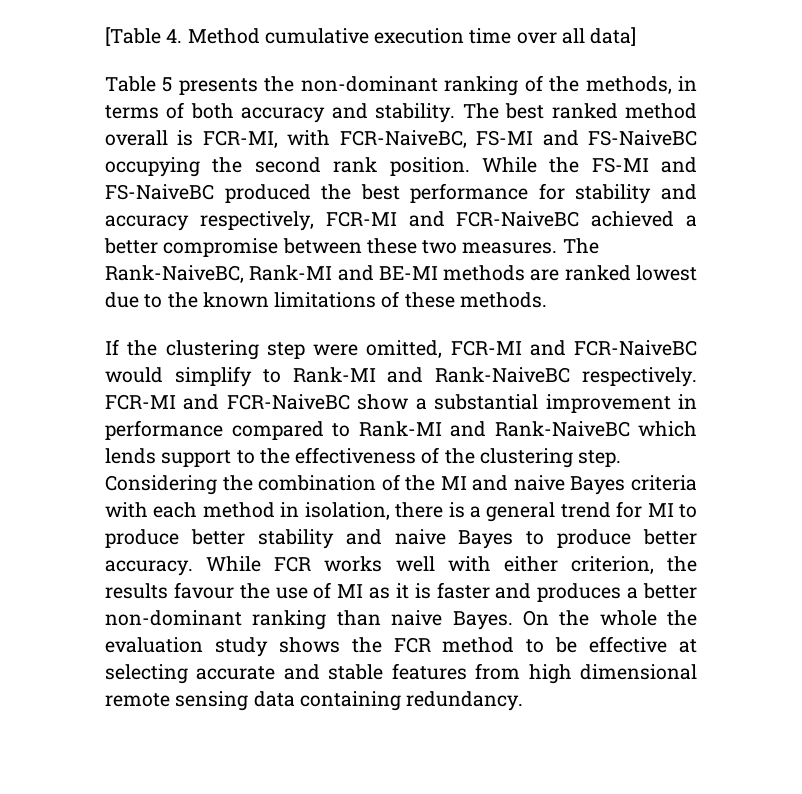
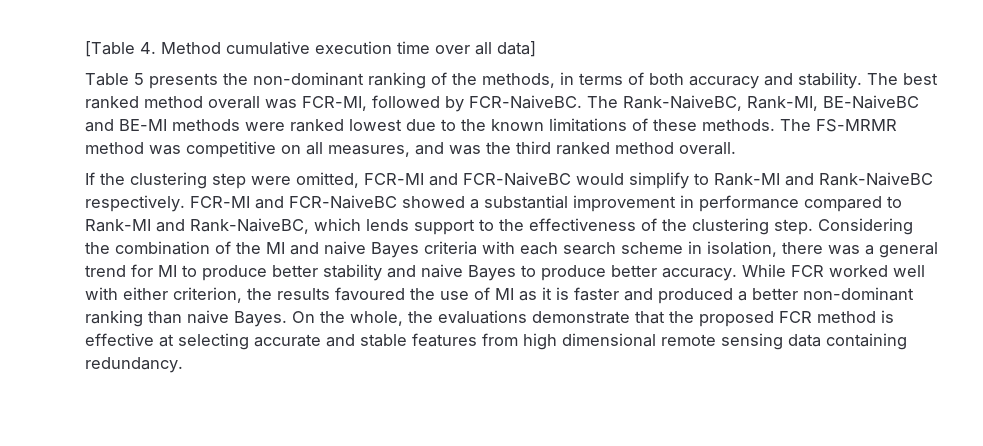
[177,130,697,148] [105,157,697,177] [105,183,697,204] [105,211,697,231] [104,238,599,257] [105,265,333,283] is FCR-MI, with FCR-NaiveBC, FS-MI and FS-NaiveBC occupying the second rank position. While the FS-MI and FS-NaiveBC produced the best performance for stability and accuracy respectively, FCR-MI and FCR-NaiveBC achieved a better compromise between these two measures. The Rank-NaiveBC, Rank-MI -> [265,95,919,112] was FCR-MI, followed by FCR-NaiveBC. The Rank-NaiveBC, Rank-MI, BE-NaiveBC
[530,269,560,281] are -> [245,122,285,131] were
(547, 300) none -> [780,119,897,132] [85,141,736,158] The FS-MRMR method was competitive on all measures, and was the third ranked method overall.
[357,394,409,410] show -> [402,196,465,208] showed
[494,421,630,437] Rank-NaiveBC -> [190,218,309,234] Rank-NaiveBC,
[202,502,275,518] method -> [563,242,683,255] search scheme
[448,502,465,518] is -> [828,245,860,255] was
[324,556,383,572] works -> [829,265,888,277] worked
[173,582,234,599] favour -> [335,287,405,301] favoured
[537,583,622,602] produces -> [658,288,733,304] produced
[599,610,697,626] [105,637,578,657] whole the evaluation study shows the FCR method to be -> [350,310,894,327] whole, the evaluations demonstrate that the proposed FCR method is

